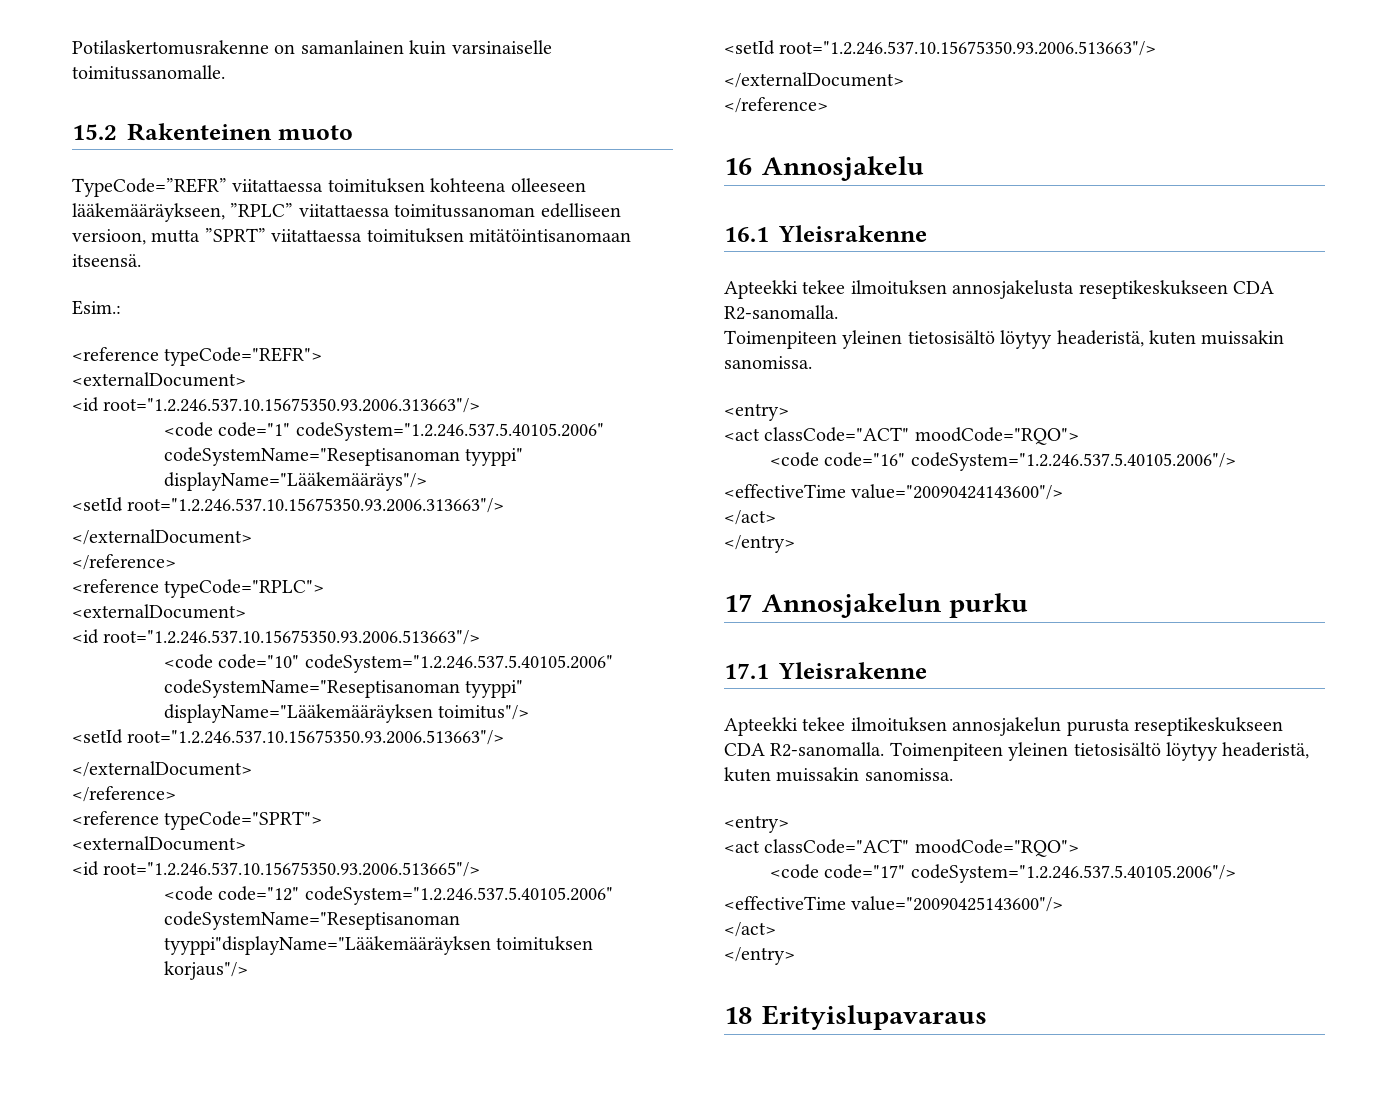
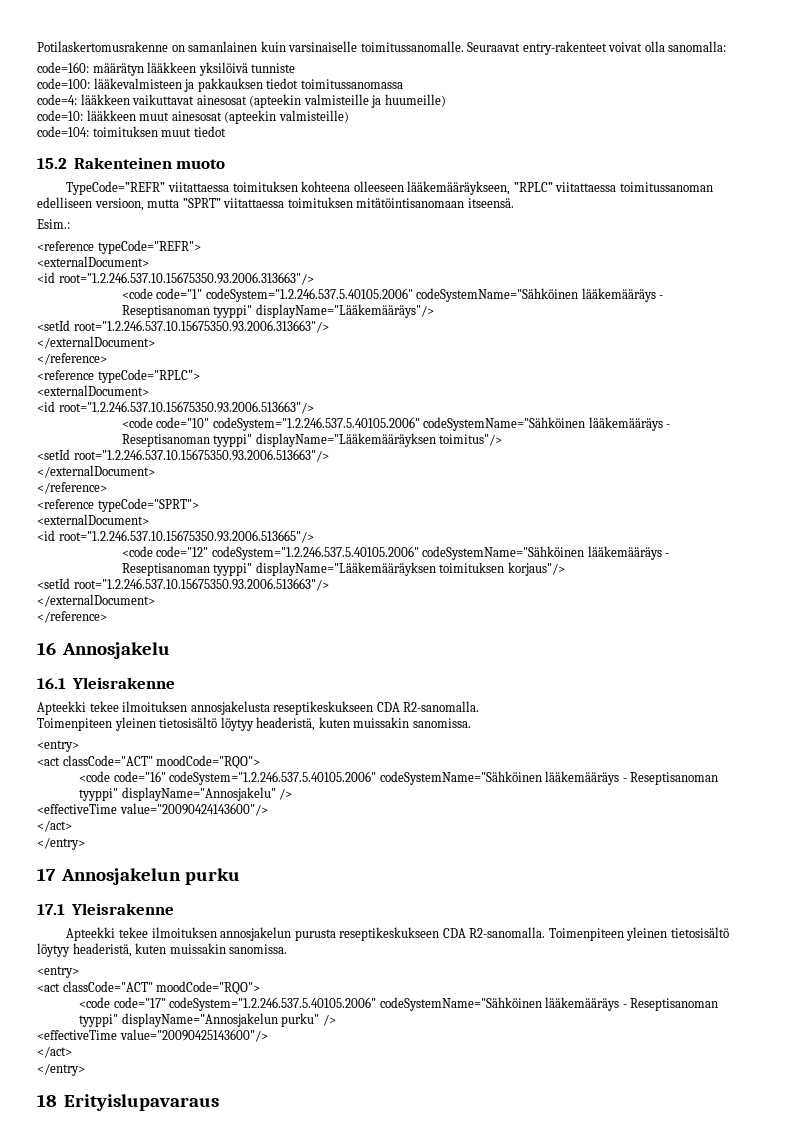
(225, 72) none -> [467,41,727,55] [37,62,296,76] [37,78,403,92] [37,94,446,108] [37,110,349,124] [37,126,226,137] Seuraavat entry-rakenteet voivat olla sanomalla: // code=160: määrätyn lääkkeen yksilöivä tunniste // code=100: lääkevalmisteen ja pakkauksen tiedot toimitussanomassa // code=4: lääkkeen vaikuttavat ainesosat (apteekin valmisteille ja huumeille) // code=10: lääkkeen muut ainesosat (apteekin valmisteille) // code=104: toimituksen muut tiedot
[163,447,460,466] codeSystemName="Reseptisanoman -> [416,288,664,302] [121,305,210,318] codeSystemName="Sähköinen lääkemääräys - Reseptisanoman
[163,679,460,698] codeSystemName="Reseptisanoman -> [423,417,671,431] [121,434,210,447] codeSystemName="Sähköinen lääkemääräys - Reseptisanoman
[163,911,460,930] [163,936,491,955] codeSystemName="Reseptisanoman tyyppi"displayName="Lääkemääräyksen -> [422,546,670,560] [121,562,436,576] codeSystemName="Sähköinen lääkemääräys - Reseptisanoman tyyppi" displayName="Lääkemääräyksen
[910,452,1236,471] codeSystem="1.2.246.537.5.40105.2006"/> -> [169,771,719,785] [79,787,293,801] codeSystem="1.2.246.537.5.40105.2006" codeSystemName="Sähköinen lääkemääräys - Reseptisanoman tyyppi" displayName="Annosjakelu" />
[910,864,1236,883] codeSystem="1.2.246.537.5.40105.2006"/> -> [169,997,719,1011] [79,1013,336,1027] codeSystem="1.2.246.537.5.40105.2006" codeSystemName="Sähköinen lääkemääräys - Reseptisanoman tyyppi" displayName="Annosjakelun purku" />

